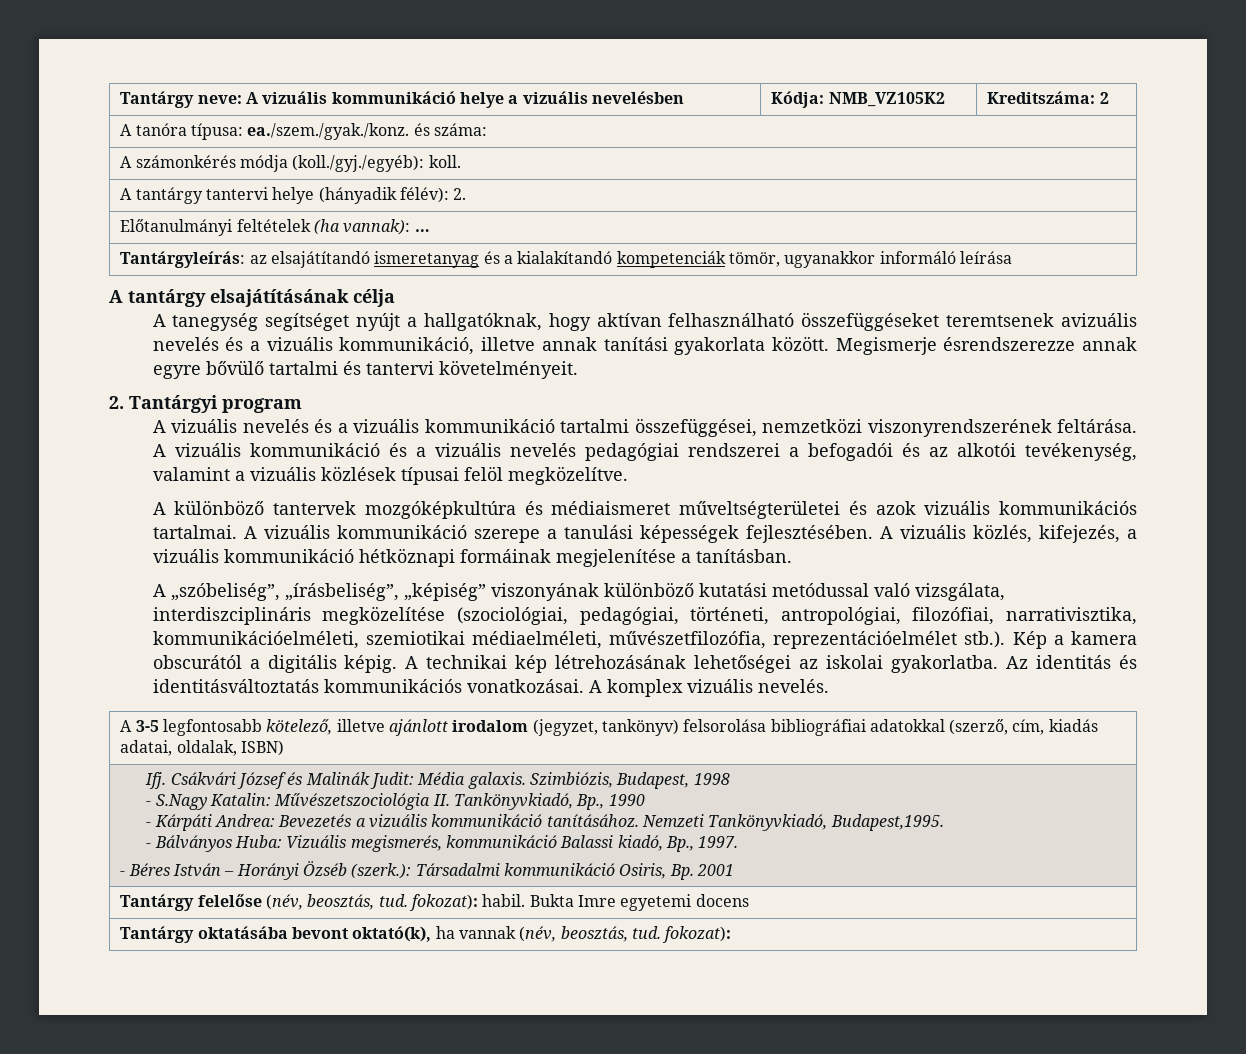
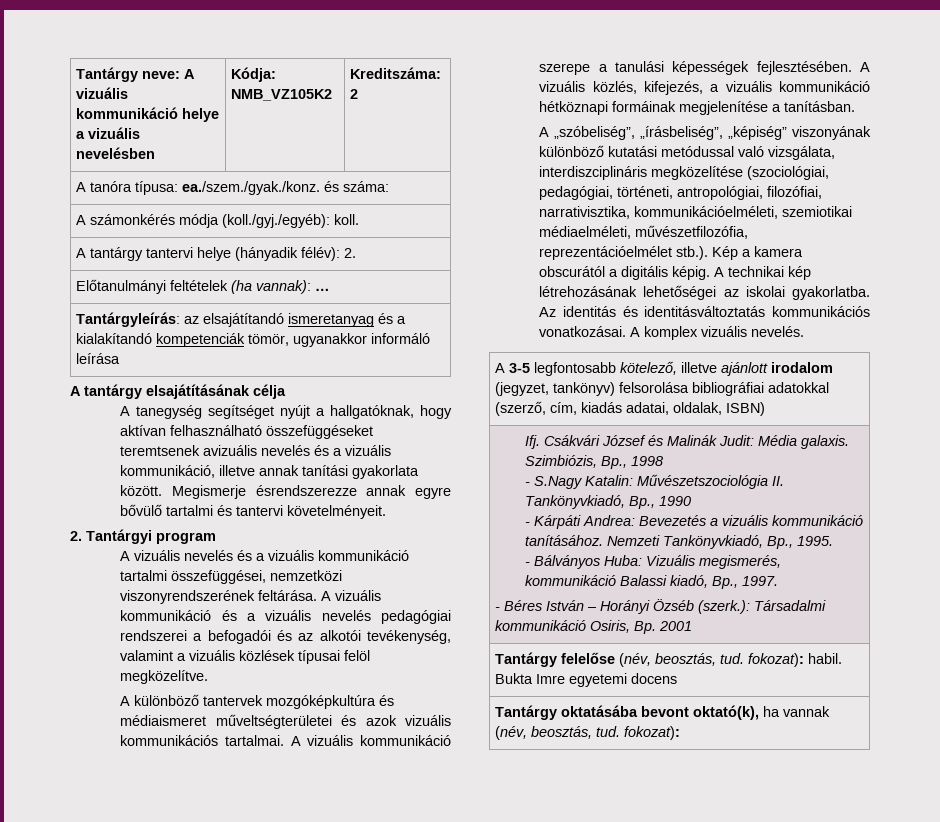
[616,772,690,789] Budapest, -> [601,456,628,469] Bp.,
[830,814,944,831] Budapest,1995. -> [767,536,834,549] Bp., 1995.

